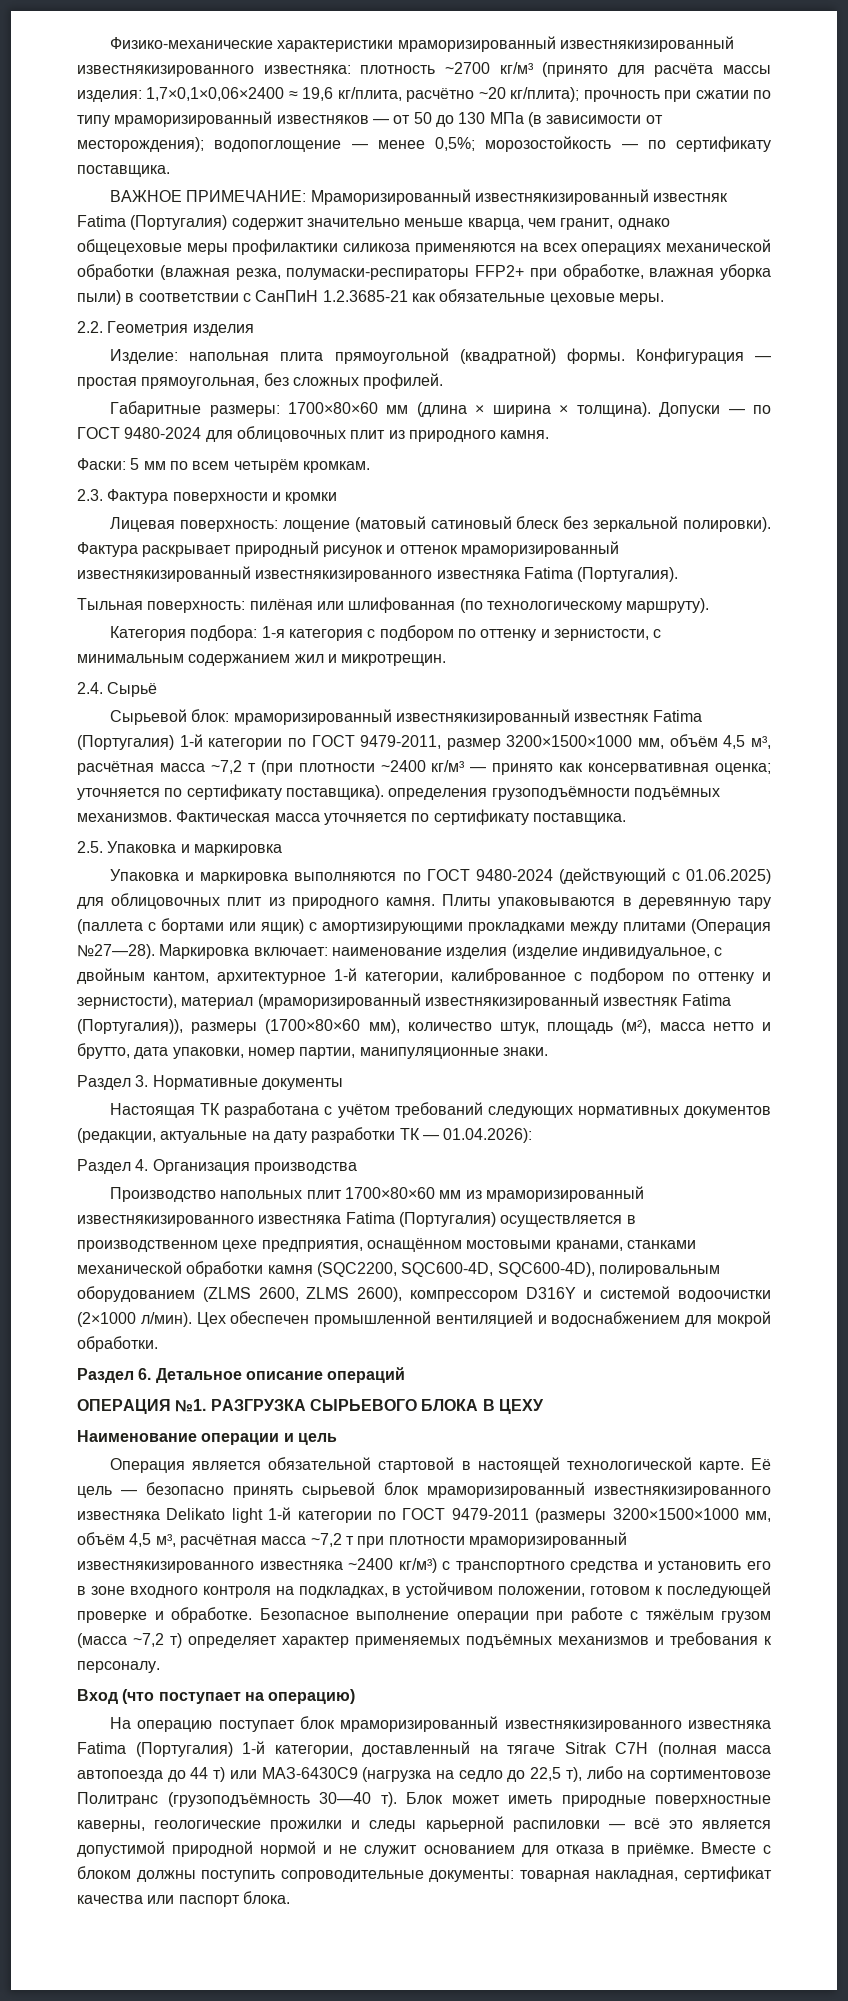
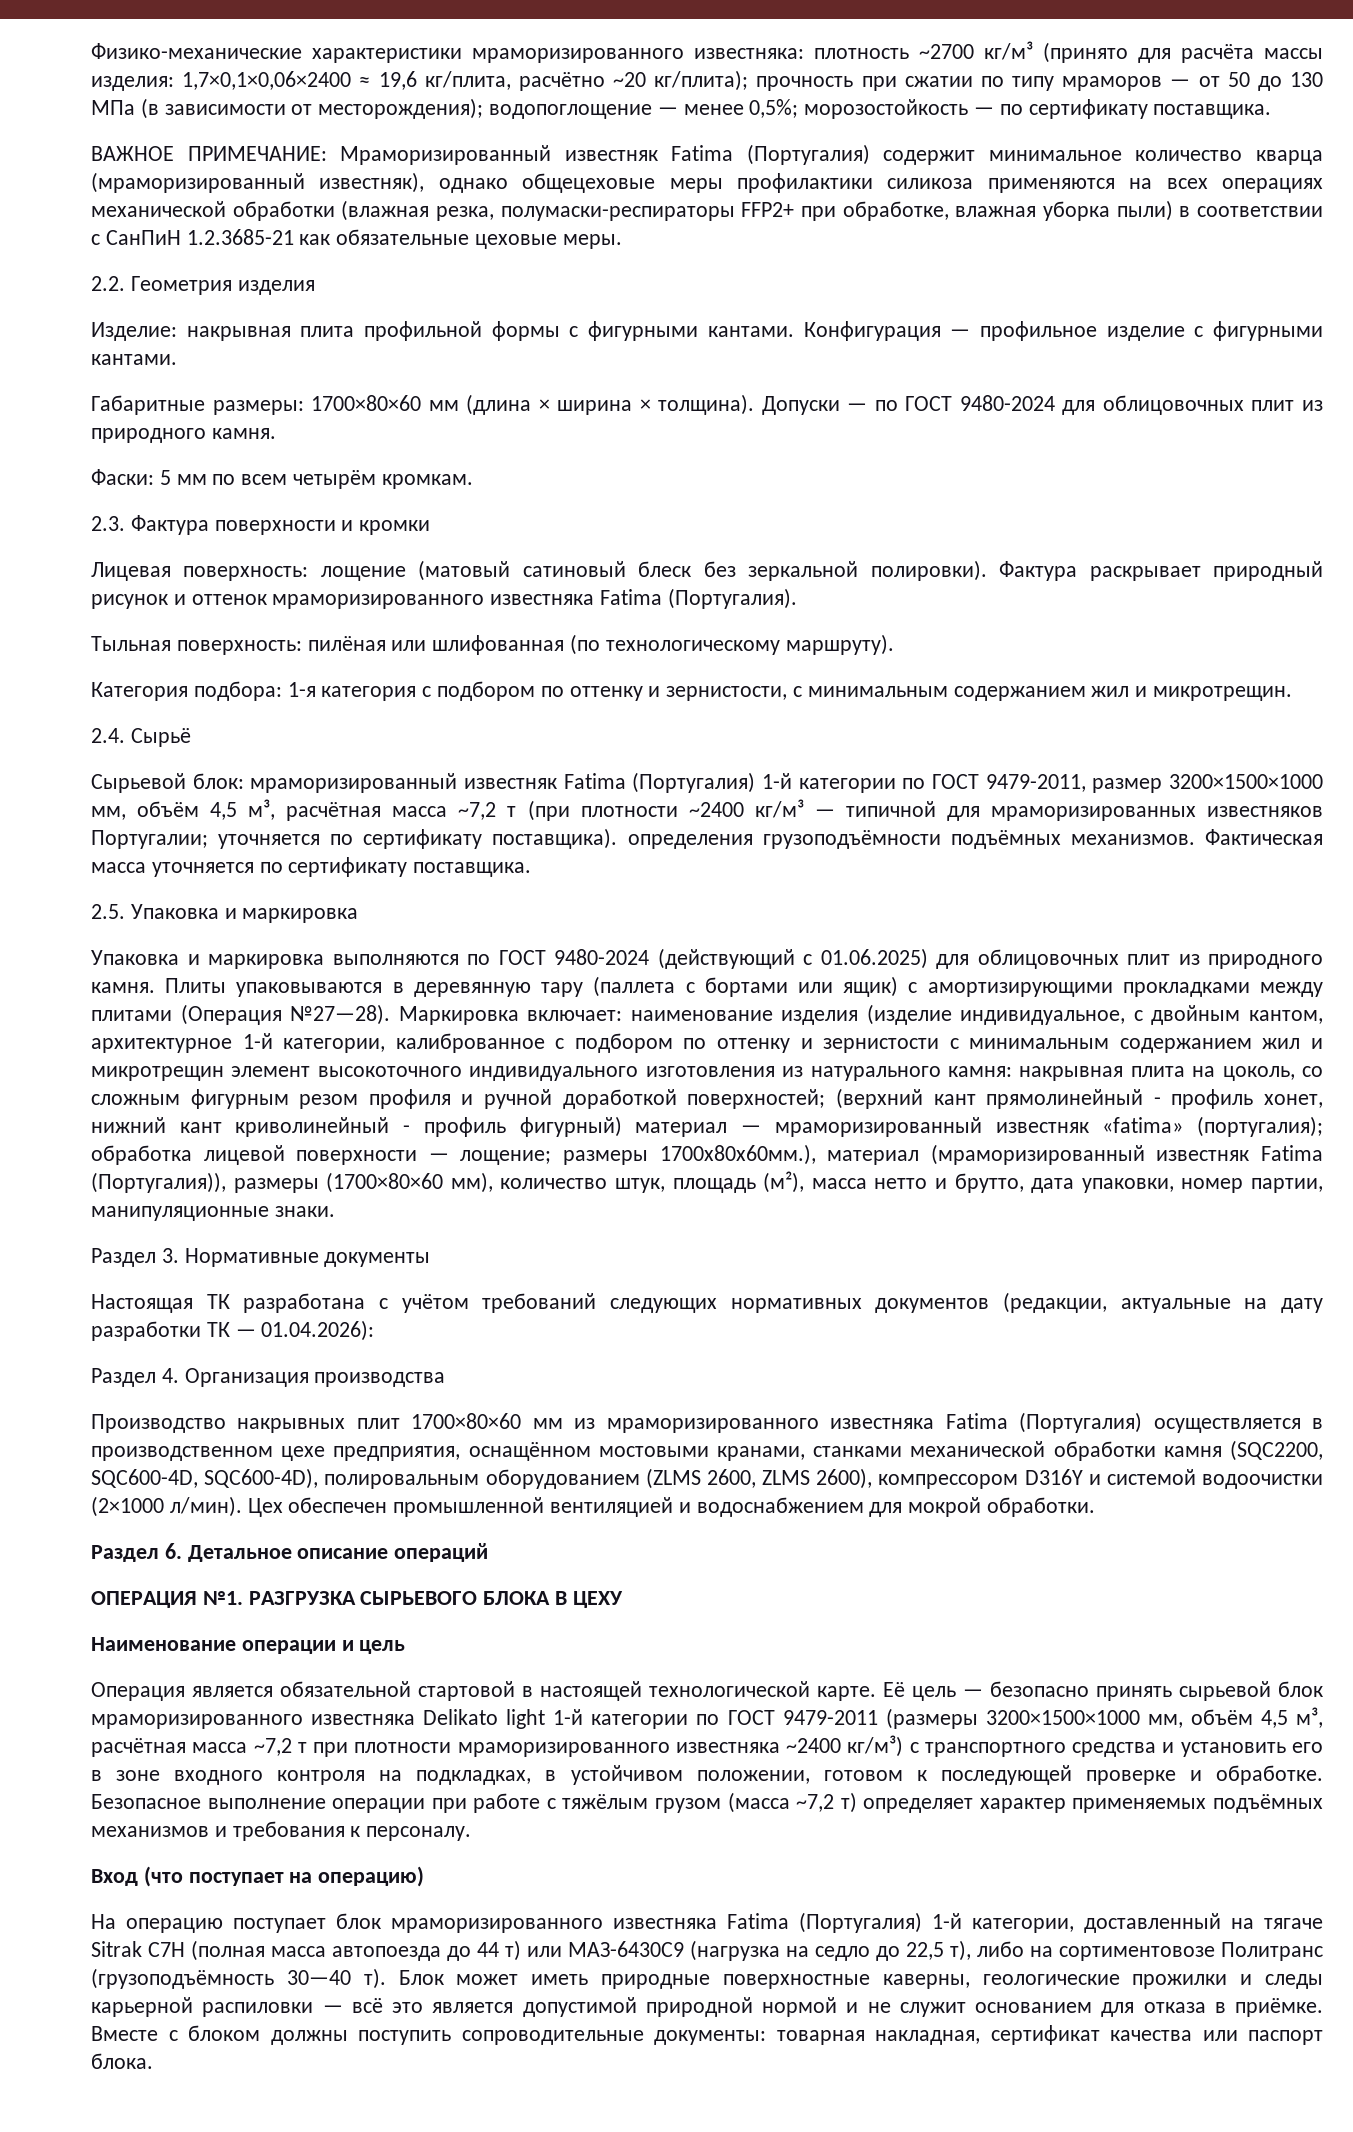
[397,36,735,52] [77,65,254,77] мраморизированный известнякизированный известнякизированного -> [472,48,684,63] мраморизированного
[114,111,369,127] мраморизированный известняков -> [1062,76,1163,91] мраморов
[475,189,650,205] известнякизированный -> (552, 155) none
[306,218,614,230] значительно меньше кварца, чем гранит, -> [988,150,1323,165] [91,172,425,193] минимальное количество кварца (мраморизированный известняк),
[189,348,771,364] [77,373,444,389] напольная плита прямоугольной (квадратной) формы. Конфигурация — простая прямоугольная, без сложных профилей. -> [186,321,1323,341] [91,354,177,365] накрывная плита профильной формы с фигурными кантами. Конфигурация — профильное изделие с фигурными кантами.
[460,541,619,557] [77,566,433,582] мраморизированный известнякизированный известнякизированного -> [272,594,485,609] мраморизированного
[396,709,571,725] известнякизированный -> (458, 783) none
[492,763,771,775] принято как консервативная оценка; -> [845,801,1323,821] [91,830,208,849] типичной для мраморизированных известняков Португалии;
[77,994,177,1009] зернистости), -> [823,1038,1324,1053] [91,1066,1323,1081] [91,1088,1323,1109] [91,1116,1324,1137] [91,1144,816,1165] зернистости с минимальным содержанием жил и микротрещин элемент высокоточного индивидуального изготовления из натурального камня: накрывная плита на цоколь, со сложным фигурным резом профиля и ручной доработкой поверхностей; (верхний кант прямолинейный - профиль хонет, нижний кант криволинейный - профиль фигурный) материал — мраморизированный известняк «fatima» (португалия); обработка лицевой поверхности — лощение; размеры 1700х80х60мм.),
[424,993,599,1009] известнякизированный -> (1145, 1154) none
[220,1190,303,1199] напольных -> [237,1418,346,1433] накрывных
[486,1186,645,1202] [77,1215,254,1227] мраморизированный известнякизированного -> [606,1418,819,1433] мраморизированного
[427,1482,771,1498] мраморизированный известнякизированного -> [91,1714,303,1729] мраморизированного
[468,1532,627,1548] [77,1561,254,1573] мраморизированный известнякизированного -> [457,1742,670,1757] мраморизированного
[340,1716,682,1732] мраморизированный известнякизированного -> [391,1918,603,1933] мраморизированного

